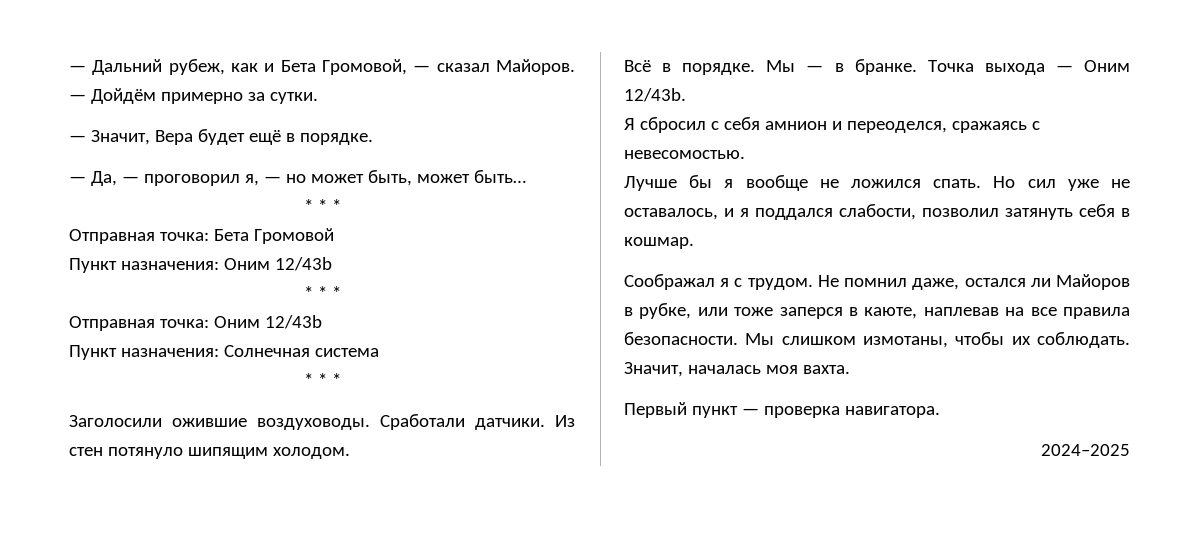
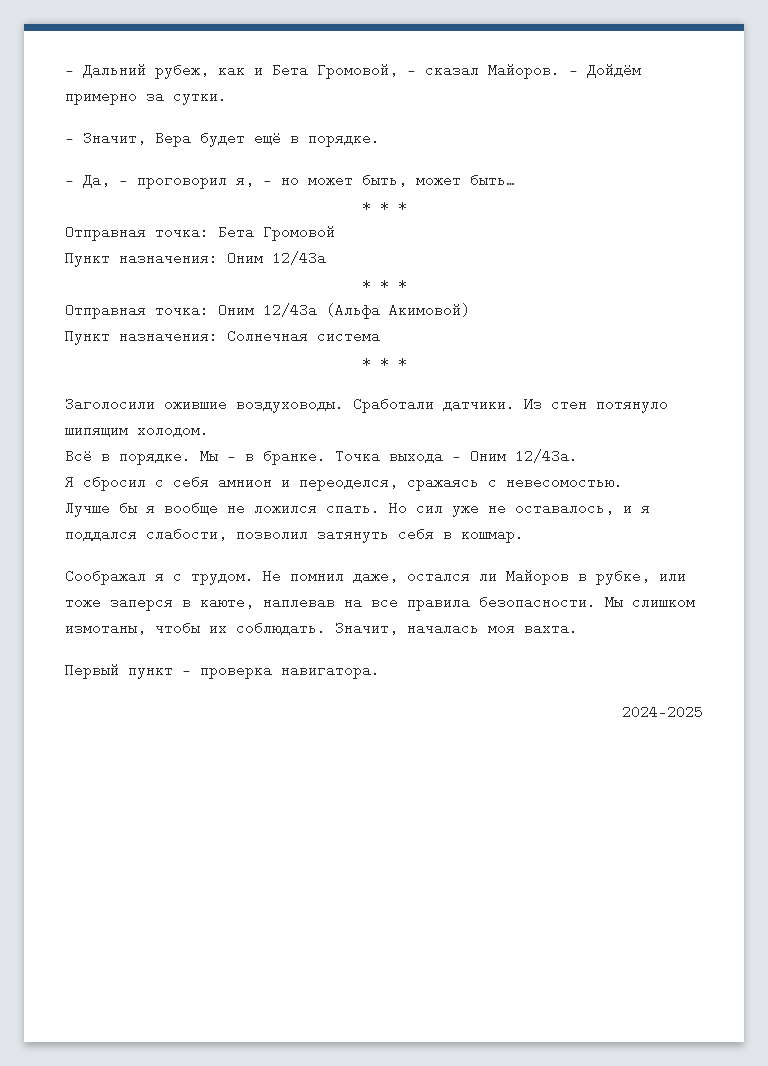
[274,257,332,271] 12/43b -> [272,249,326,266] 12/43а
[264,315,322,329] 12/43b -> [263,301,470,319] 12/43а (Альфа Акимовой)
[624,88,686,102] 12/43b. -> [515,447,578,464] 12/43а.

